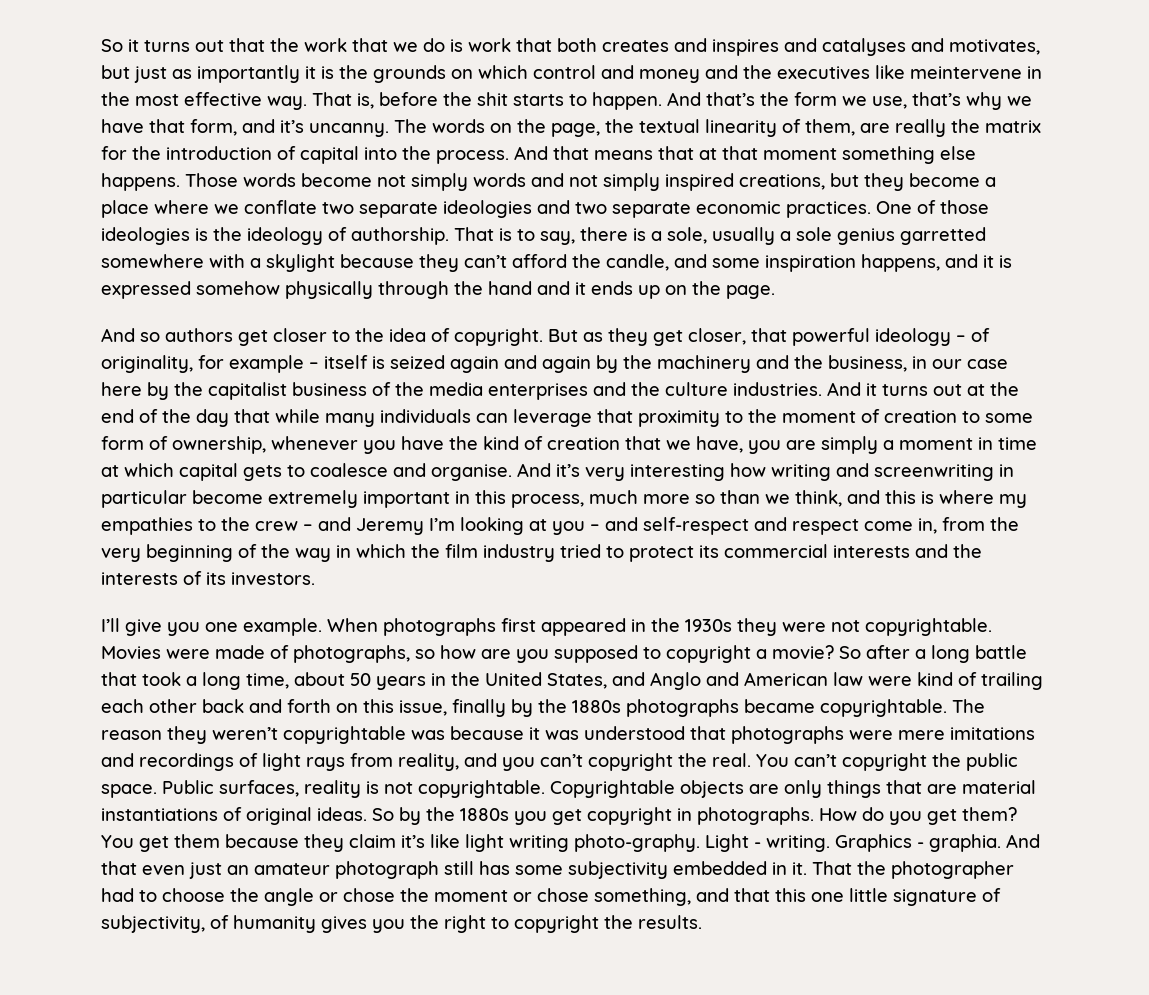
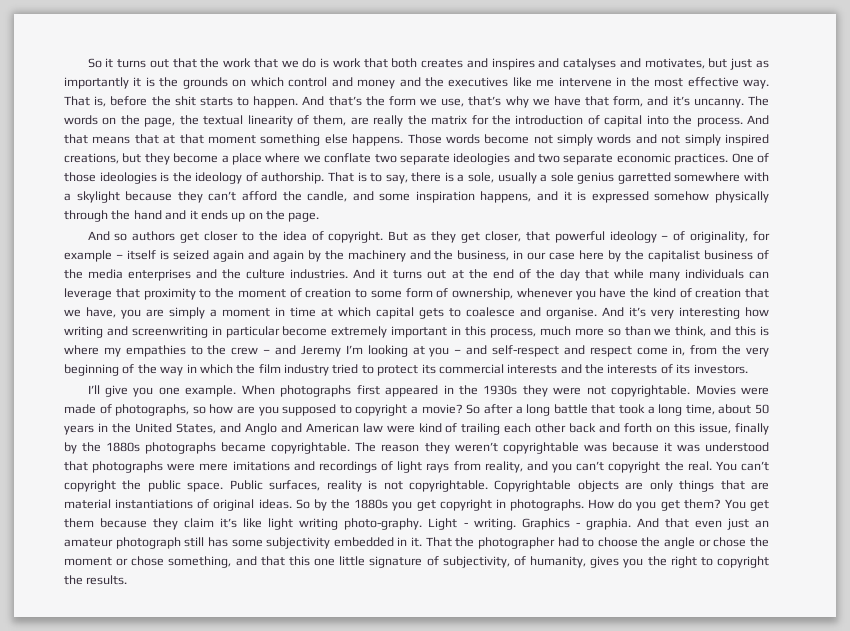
[910,66,1022,79] meintervene -> [536,77,612,87] me intervene
[233,915,316,933] humanity -> [530,556,587,568] humanity,

